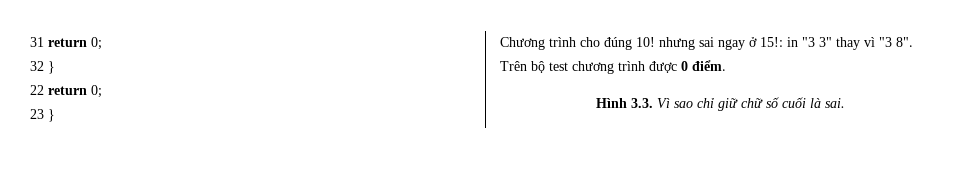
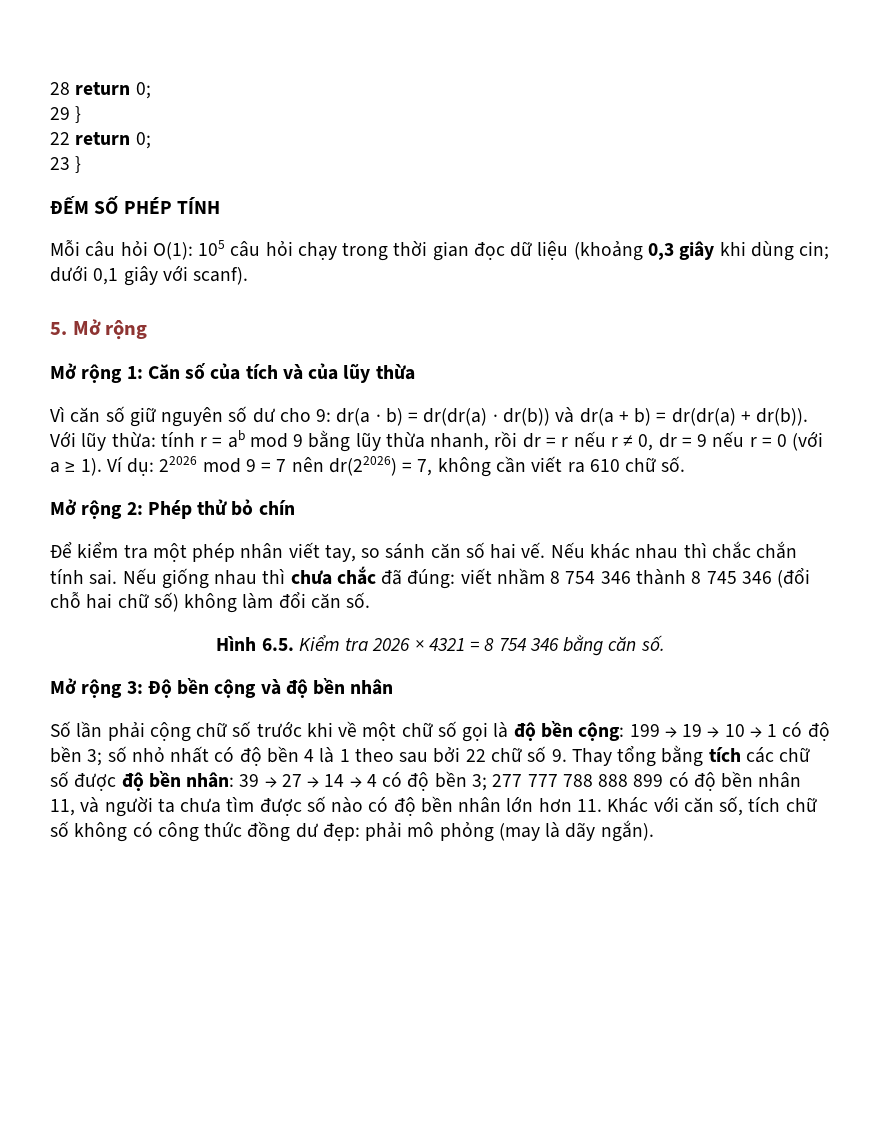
[30,37,102,50] [30,61,44,71] 31 return 0; // 32 -> [50,82,151,99] [50,107,70,120] 28 return 0; // 29
[500,37,913,50] [500,60,726,74] [595,97,845,111] Chương trình cho đúng 10! nhưng sai ngay ở 15!: in "3 3" thay vì "3 8". Trên bộ test chương trình được 0 điểm. // Hình 3.3. Vì sao chỉ giữ chữ số cuối là sai. -> [50,196,220,214] [50,240,830,261] [50,266,249,286] [50,319,148,340] [50,363,415,384] [50,406,809,427] [50,430,824,452] [50,456,686,477] [50,499,295,520] [50,541,798,562] [50,566,811,589] [50,592,371,613] [216,635,665,656] [50,678,394,699] [50,721,830,742] [50,745,811,767] [50,771,802,792] [50,796,817,817] [50,820,654,842] ĐẾM SỐ PHÉP TÍNH // Mỗi câu hỏi O(1): 105 câu hỏi chạy trong thời gian đọc dữ liệu (khoảng 0,3 giây khi dùng cin; dưới 0,1 giây với scanf). // 5. Mở rộng // Mở rộng 1: Căn số của tích và của lũy thừa // Vì căn số giữ nguyên số dư cho 9: dr(a · b) = dr(dr(a) · dr(b)) và dr(a + b) = dr(dr(a) + dr(b)). Với lũy thừa: tính r = ab mod 9 bằng lũy thừa nhanh, rồi dr = r nếu r ≠ 0, dr = 9 nếu r = 0 (với a ≥ 1). Ví dụ: 22026 mod 9 = 7 nên dr(22026) = 7, không cần viết ra 610 chữ số. // Mở rộng 2: Phép thử bỏ chín // Để kiểm tra một phép nhân viết tay, so sánh căn số hai vế. Nếu khác nhau thì chắc chắn tính sai. Nếu giống nhau thì chưa chắc đã đúng: viết nhầm 8 754 346 thành 8 745 346 (đổi chỗ hai chữ số) không làm đổi căn số. // Hình 6.5. Kiểm tra 2026 × 4321 = 8 754 346 bằng căn số. // Mở rộng 3: Độ bền cộng và độ bền nhân // Số lần phải cộng chữ số trước khi về một chữ số gọi là độ bền cộng: 199 → 19 → 10 → 1 có độ bền 3; số nhỏ nhất có độ bền 4 là 1 theo sau bởi 22 chữ số 9. Thay tổng bằng tích các chữ số được độ bền nhân: 39 → 27 → 14 → 4 có độ bền 3; 277 777 788 888 899 có độ bền nhân 11, và người ta chưa tìm được số nào có độ bền nhân lớn hơn 11. Khác với căn số, tích chữ số không có công thức đồng dư đẹp: phải mô phỏng (may là dãy ngắn).

